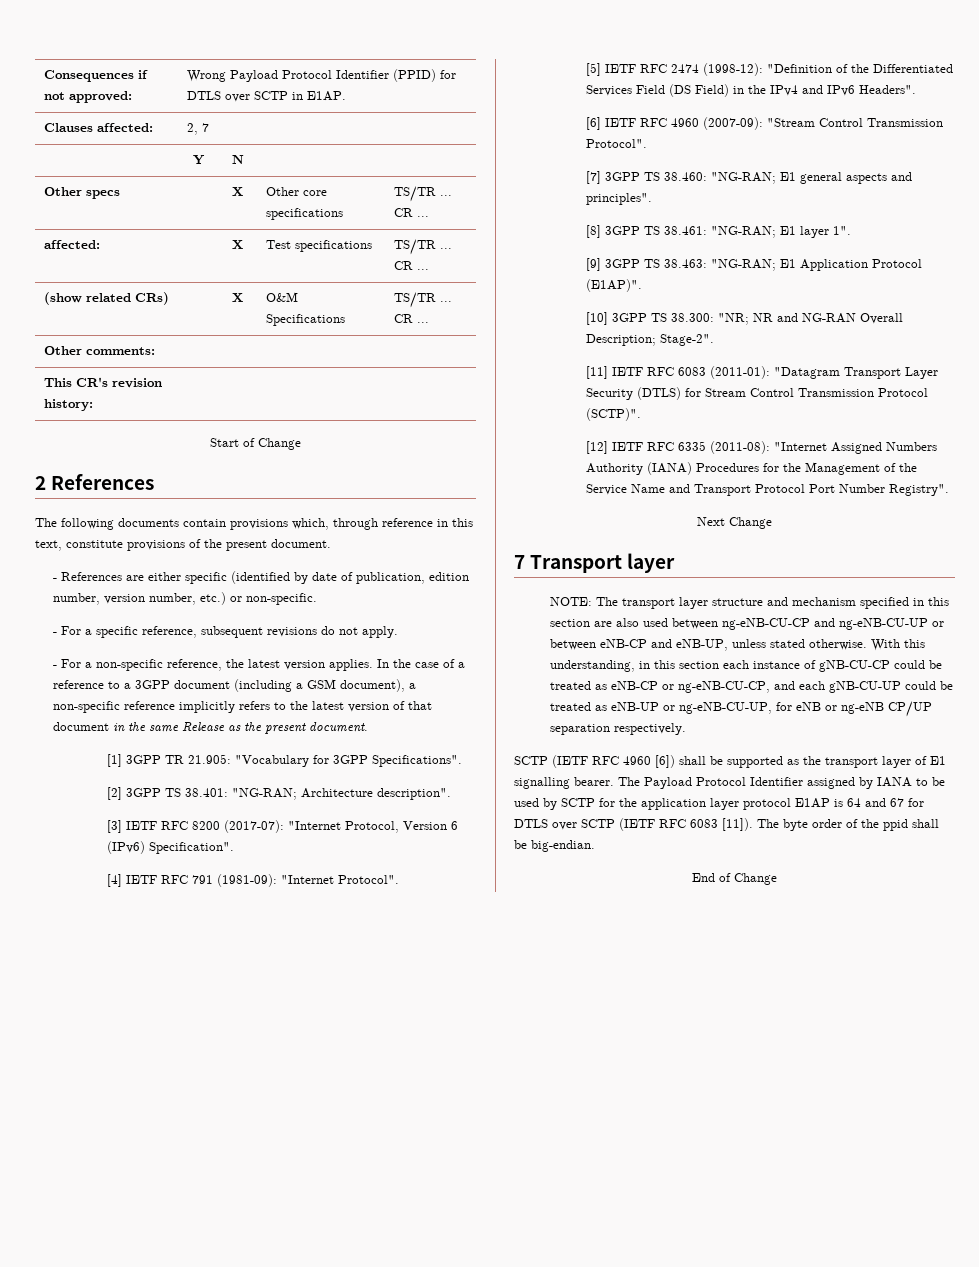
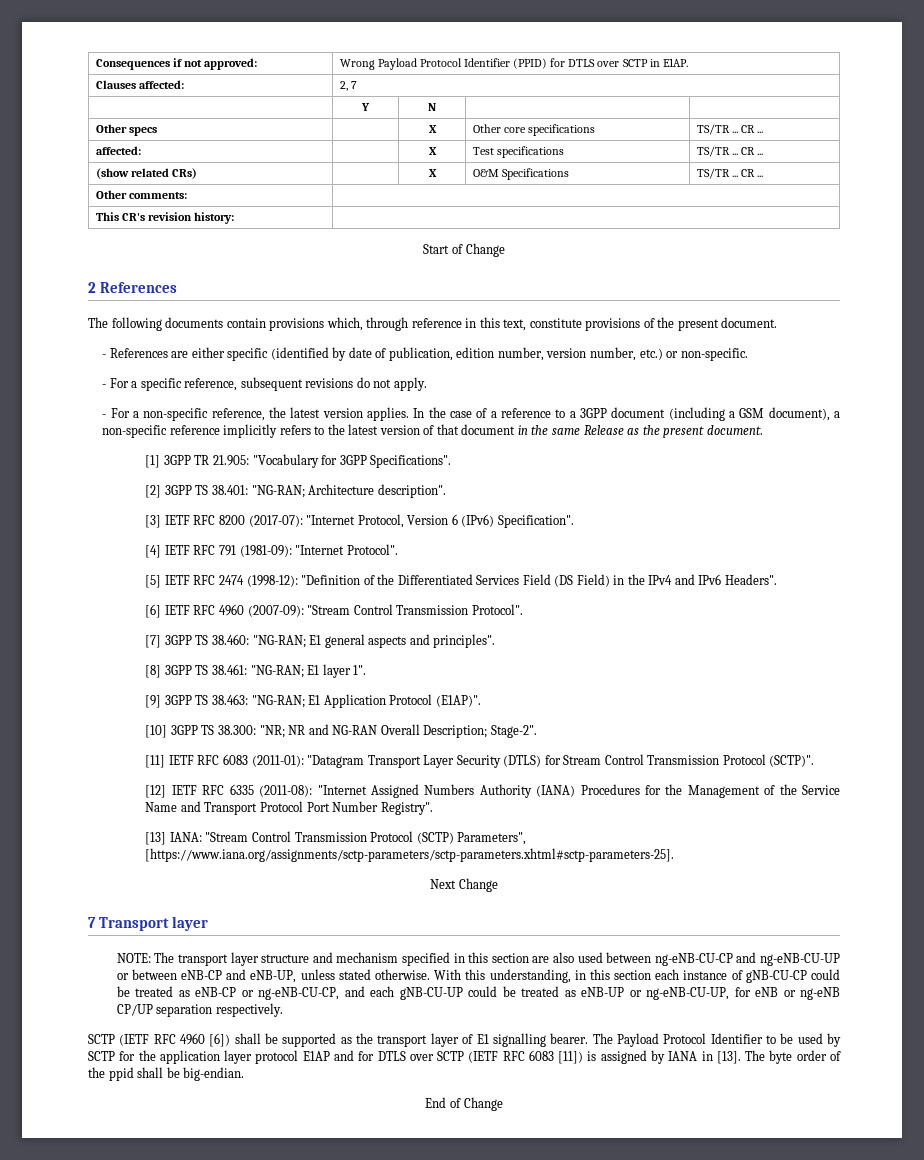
(949, 490) none -> [145,831,527,845] [145,848,675,862] // [13] IANA: "Stream Control Transmission Protocol (SCTP) Parameters", [https://www.iana.org/assignments/sctp-parameters/sctp-parameters.xhtml#sctp-parameters-25].
[807,777,912,789] assigned by IANA -> (763, 1038) none
[834,798,904,807] is 64 and 67 -> [333,1050,354,1061] and
[722,818,753,831] [11]). -> [558,1050,741,1064] [11]) is assigned by IANA in [13].

